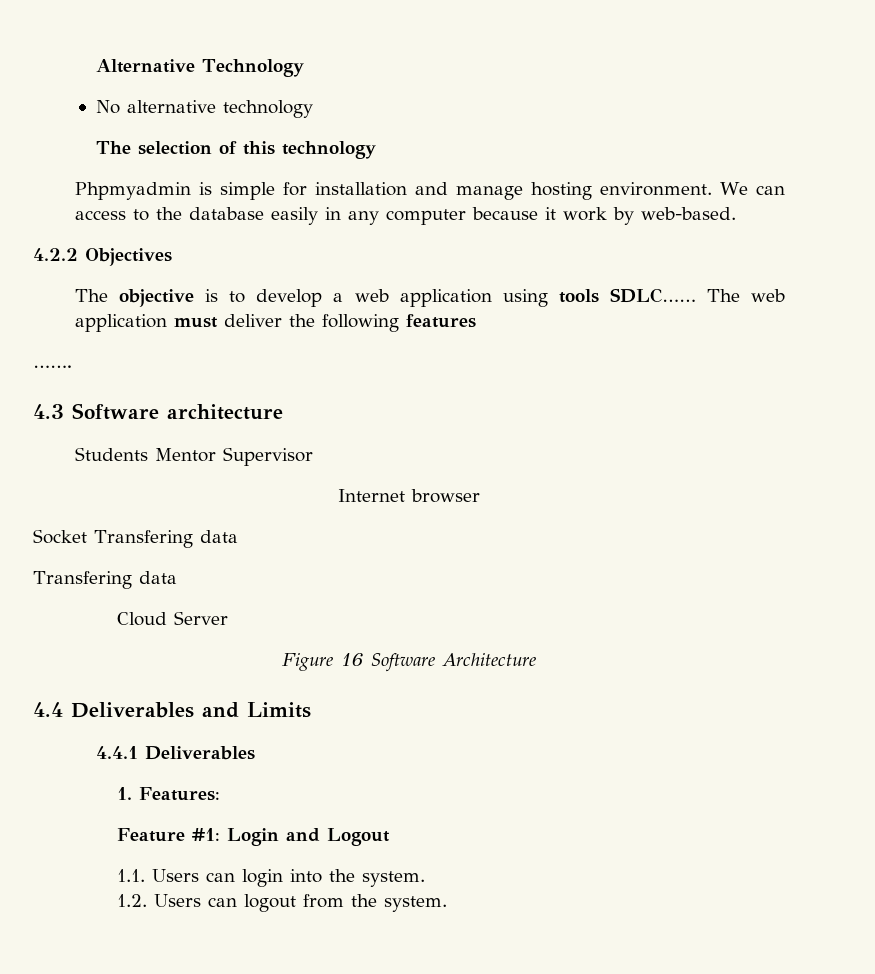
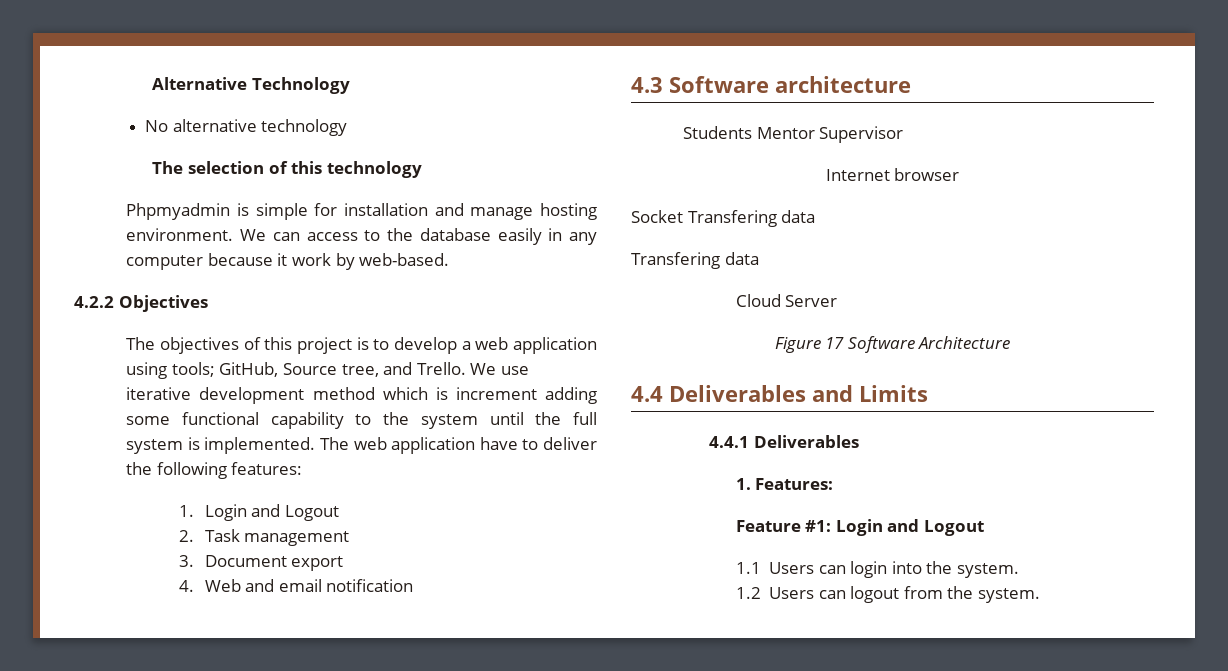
[119,289,195,307] objective -> [159,337,352,354] objectives of this project
[558,288,696,303] tools SDLC…… -> [171,362,529,377] [126,387,597,404] [126,412,597,429] [126,437,316,454] tools; GitHub, Source tree, and Trello. We use iterative development method which is increment adding some functional capability to the system until the full system is implemented.
[174,317,219,328] must -> [479,437,539,450] have to
[406,314,477,328] [33,365,72,368] features // ……. -> [231,462,303,475] [178,504,339,521] [178,529,350,546] [178,555,344,571] [178,579,414,592] features: // 1. Login and Logout // 2. Task management // 3. Document export // 4. Web and email notification
[341,653,363,666] 16 -> [825,337,845,349] 17
[117,869,146,882] 1.1. -> [735,562,761,574] 1.1
[117,894,148,907] 1.2. -> [735,587,761,599] 1.2

